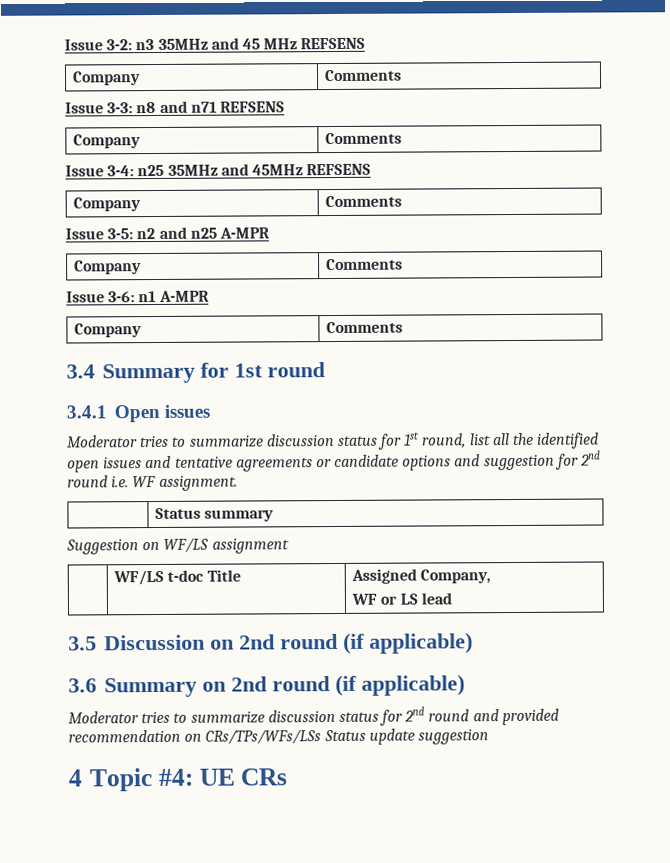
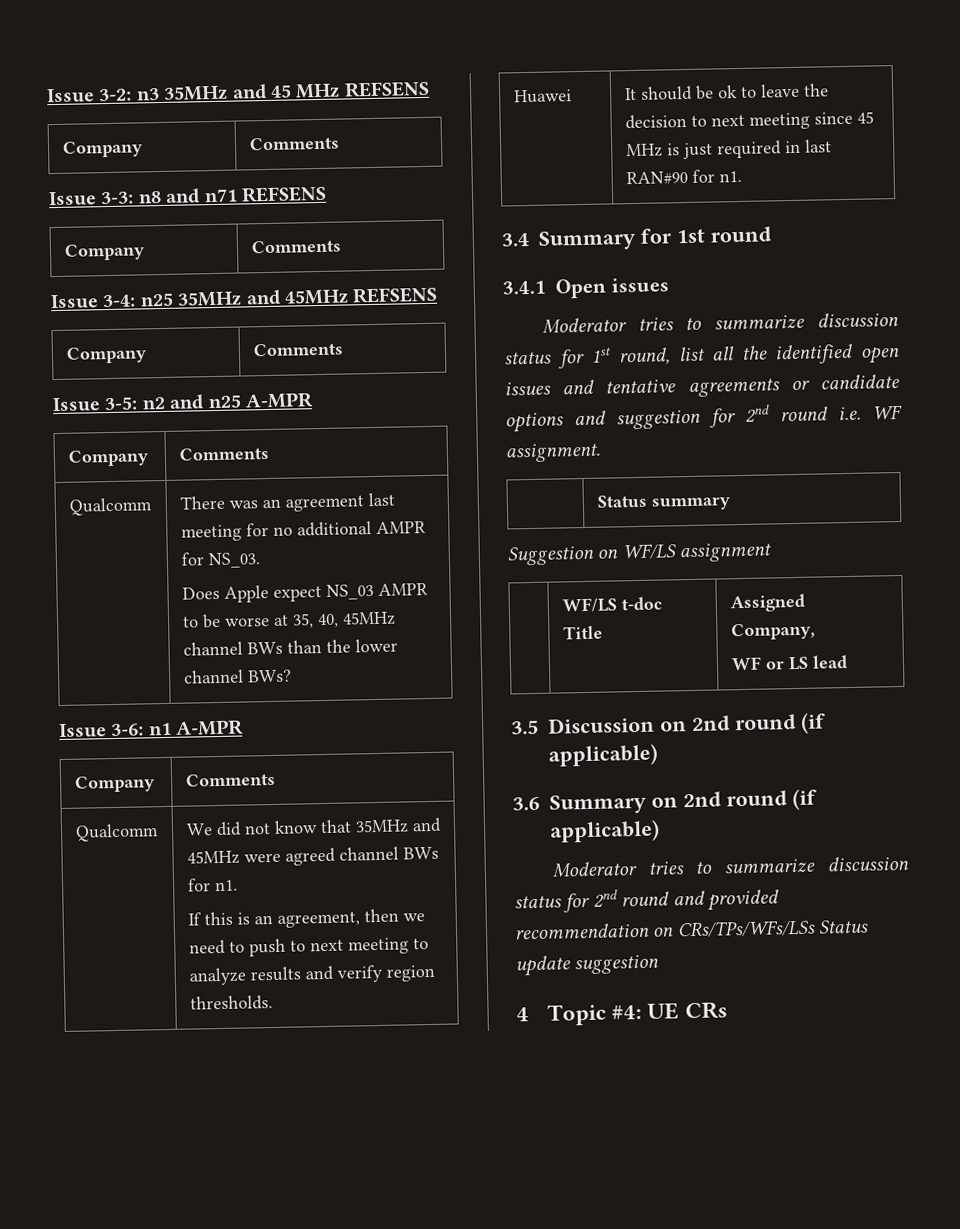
(404, 264) none -> [68,497,153,516] [179,492,395,512] [180,521,426,542] [180,552,261,569] [181,582,428,603] [181,611,396,629] [182,638,398,656] [183,669,292,684] // Qualcomm | There was an agreement last meeting for no additional AMPR for NS_03. // Does Apple expect NS_03 AMPR to be worse at 35, 40, 45MHz channel BWs than the lower channel BWs?
(404, 327) none -> [74,823,159,842] [185,817,442,837] [186,846,439,866] [186,878,238,892] [187,908,425,928] [188,937,429,957] [188,964,435,986] [189,995,273,1011] [513,89,572,104] [624,83,829,101] [624,111,874,130] [625,139,832,160] [625,169,742,186] // Qualcomm | We did not know that 35MHz and 45MHz were agreed channel BWs for n1. // If this is an agreement, then we need to push to next meeting to analyze results and verify region thresholds. // Huawei | It should be ok to leave the decision to next meeting since 45 MHz is just required in last RAN#90 for n1.

